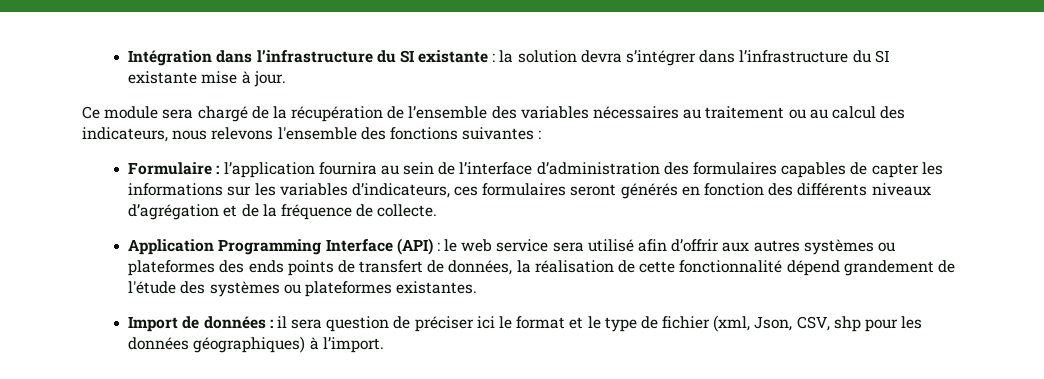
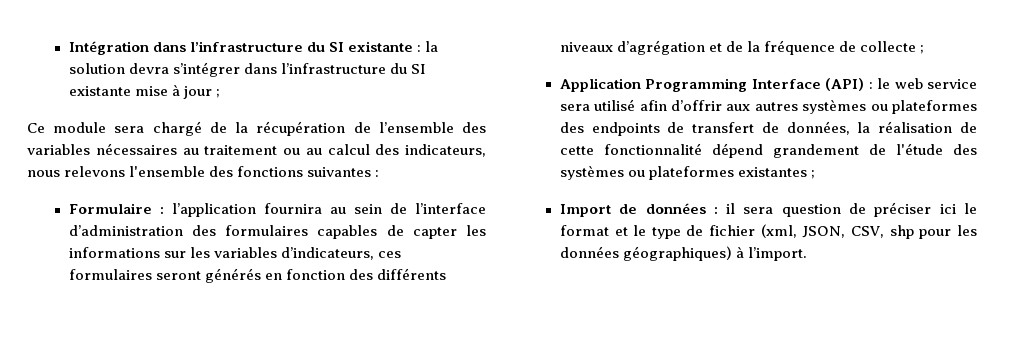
[253,71,286,87] jour. -> [183,86,221,99] jour ;
[377,204,438,217] collecte. -> [860,41,925,54] collecte ;
[248,260,334,276] ends points -> [591,122,660,136] endpoints
[396,281,478,294] existantes. -> [738,167,816,179] existantes ;
[754,316,793,331] Json, -> [802,226,846,238] JSON,

